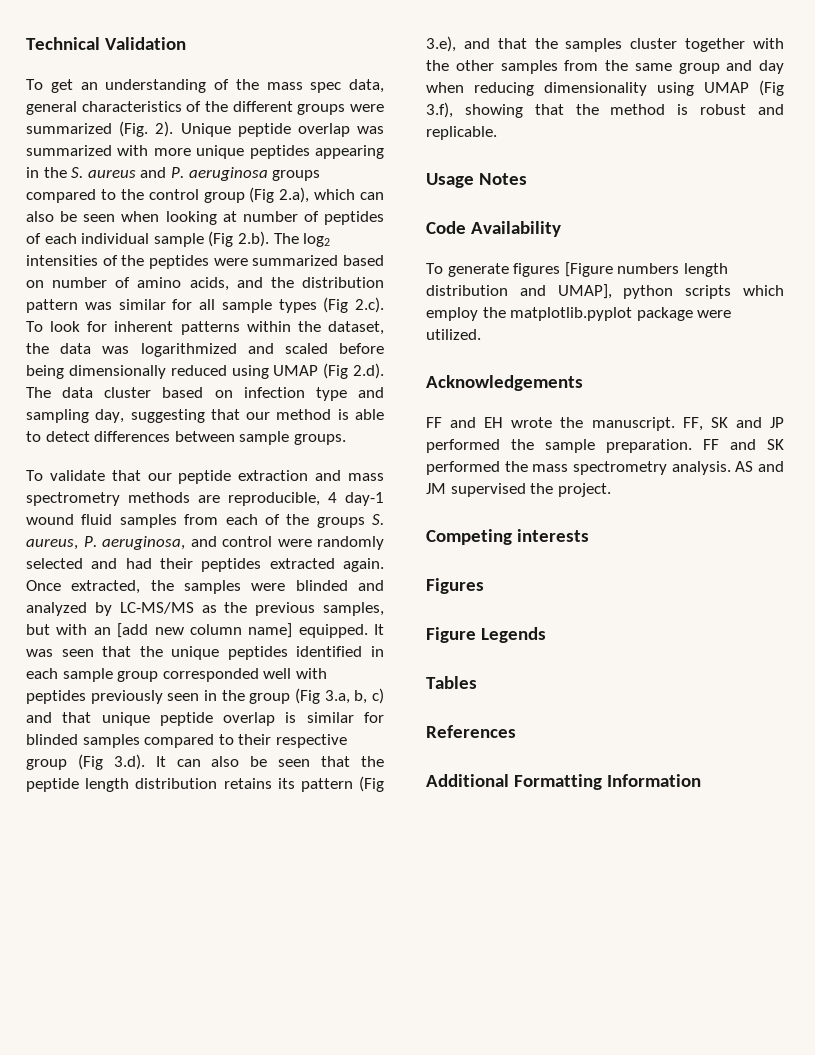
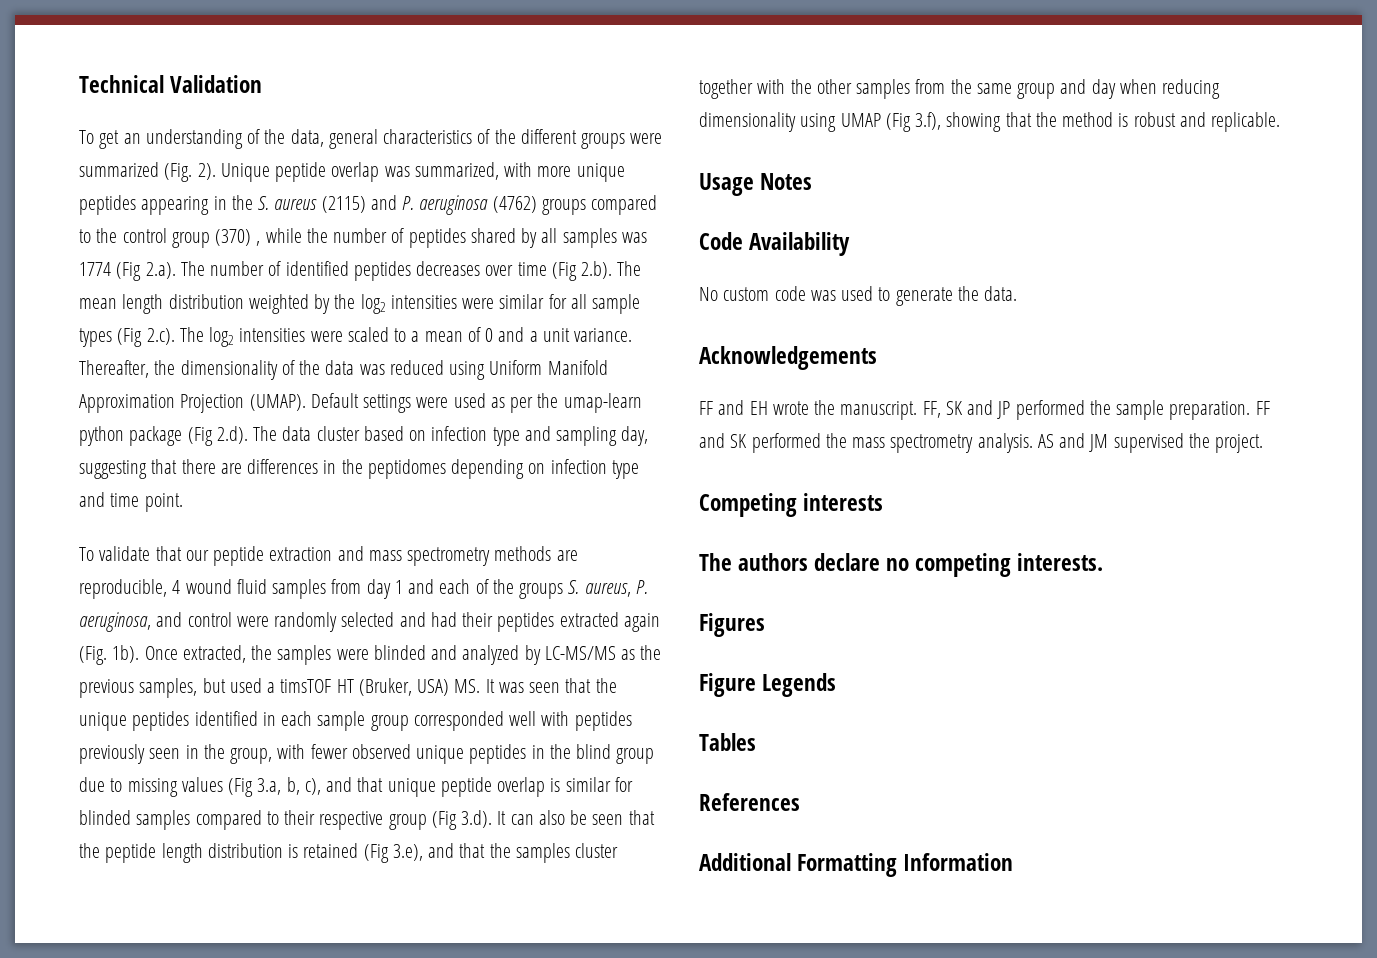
[266,82,342,93] mass spec -> (286, 136) none
[26,145,112,156] summarized -> [414,162,499,180] summarized,
(136, 173) none -> [321,196,366,213] (2115)
(268, 174) none -> [492,196,537,213] (4762)
[249,187,384,203] [26,211,384,225] [26,231,331,247] [26,255,384,269] [26,277,384,291] [26,299,112,313] (Fig 2.a), which can also be seen when looking at number of peptides of each individual sample (Fig 2.b). The log2 intensities of the peptides were summarized based on number of amino acids, and the distribution pattern was -> [215,228,647,248] [79,261,642,281] [79,294,495,314] (370) , while the number of peptides shared by all samples was 1774 (Fig 2.a). The number of identified peptides decreases over time (Fig 2.b). The mean length distribution weighted by the log2 intensities were
[26,321,384,335] [26,343,384,357] [26,365,319,379] To look for inherent patterns within the dataset, the data was logarithmized and scaled before being dimensionally reduced using UMAP -> [179,327,633,347] [79,360,608,380] [79,393,642,413] [79,426,183,446] The log2 intensities were scaled to a mean of 0 and a unit variance. Thereafter, the dimensionality of the data was reduced using Uniform Manifold Approximation Projection (UMAP). Default settings were used as per the umap-learn python package
[246,409,384,420] [26,431,346,445] our method is able to detect differences between sample groups. -> [181,459,639,479] [79,492,183,512] there are differences in the peptidomes depending on infection type and time point.
[345,492,384,506] day-1 -> (181, 587) none
(219, 519) none -> [366,579,435,599] day 1 and
[343,558,384,572] again. -> [623,613,660,632] [79,645,140,665] again (Fig. 1b).
[56,623,368,638] with an [add new column name] equipped. -> [229,678,481,696] used a timsTOF HT (Bruker, USA) MS.
[249,693,291,704] group -> [230,744,655,764] [79,777,223,797] group, with fewer observed unique peptides in the blind group due to missing values
[372,688,385,704] c) -> [304,778,321,795] c),
[223,778,353,792] retains its pattern -> [288,843,359,858] is retained
[426,262,728,277] [426,284,784,299] [426,307,732,321] [426,329,481,340] To generate figures [Figure numbers length distribution and UMAP], python scripts which employ the matplotlib.pyplot package were utilized. -> [699,286,1018,306] No custom code was used to generate the data.
(589, 535) none -> [699,553,1104,577] // The authors declare no competing interests.

